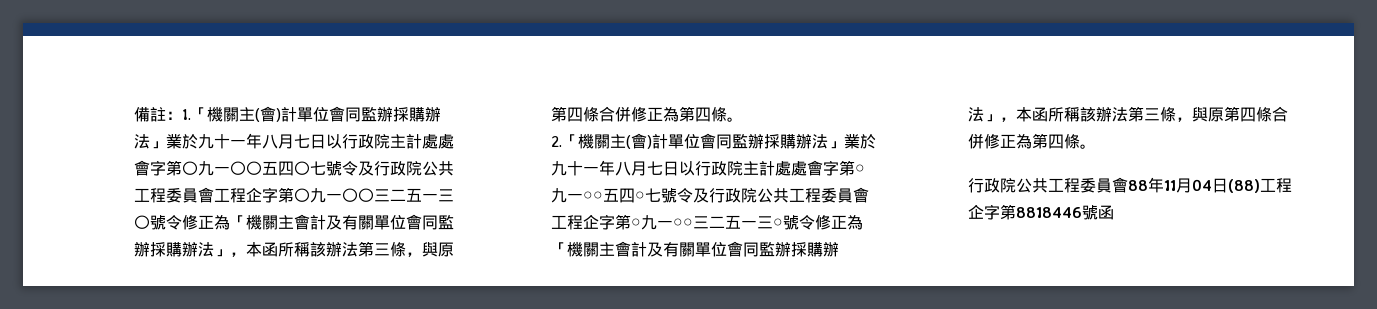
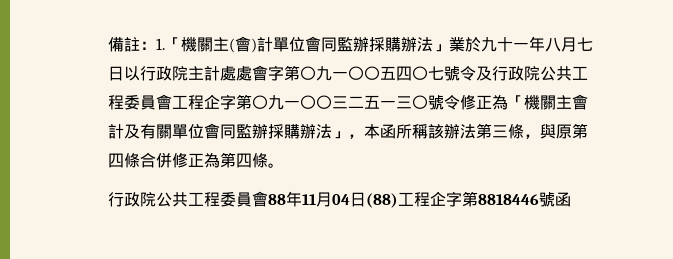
[551,133,877,149] [551,160,866,176] [551,187,870,203] [551,214,864,230] [551,241,840,257] [968,106,1289,122] [968,133,1097,149] // 2.「機關主(會)計單位會同監辦採購辦法」業於九十一年八月七日以行政院主計處處會字第○九一○○五四○七號令及行政院公共工程委員會工程企字第○九一○○三二五一三○號令修正為「機關主會計及有關單位會同監辦採購辦法」，本函所稱該辦法第三條，與原第四條合併修正為第四條。 -> (285, 165) none

